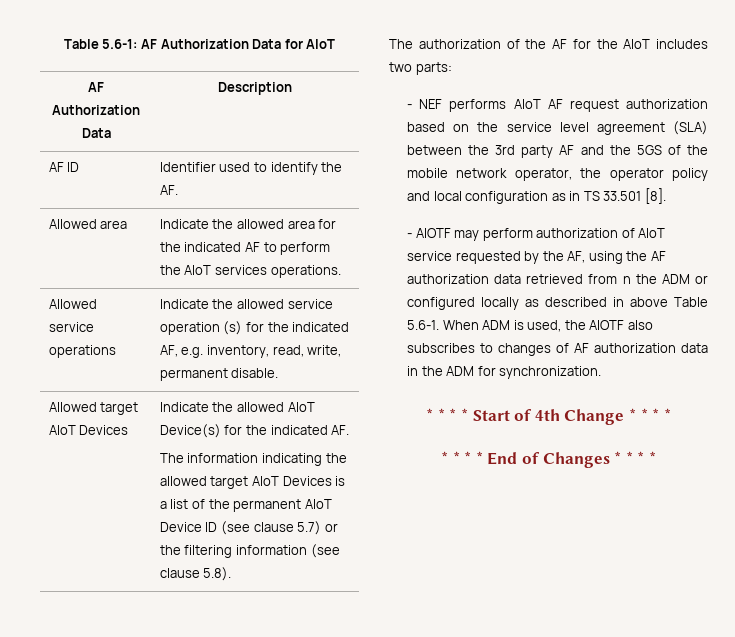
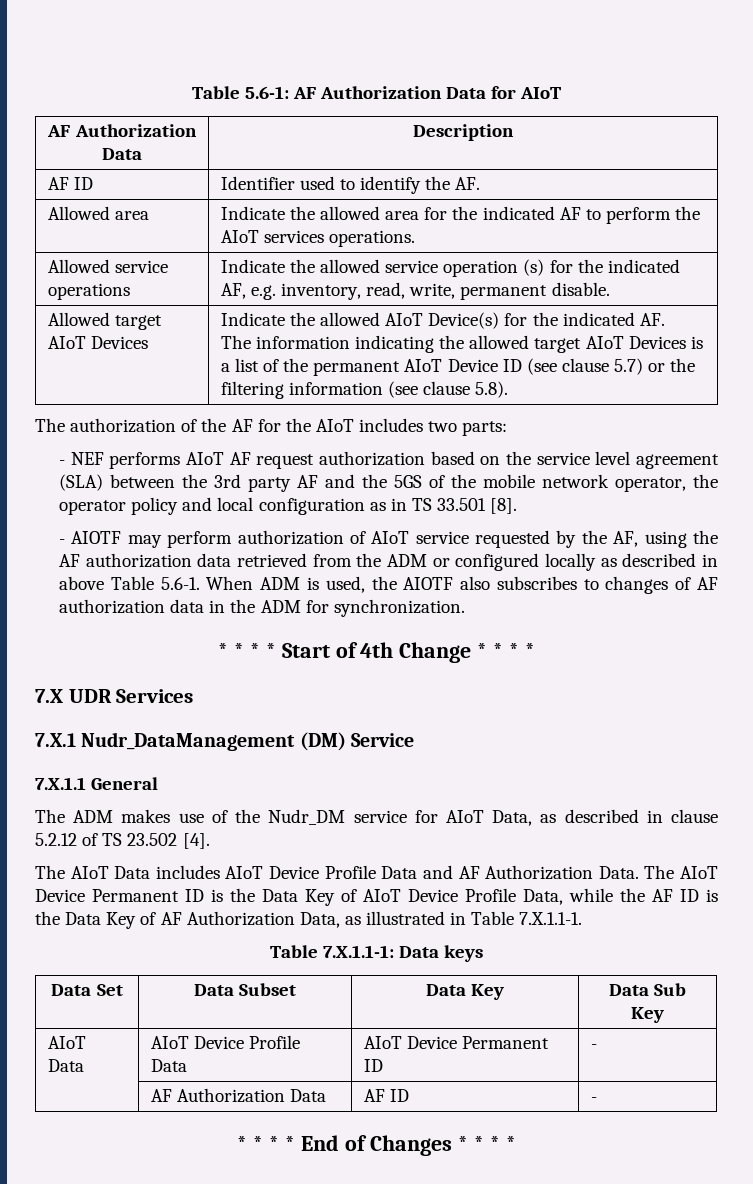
[622,276,631,284] n -> (352, 560) none
(671, 414) none -> [35,689,194,703] [35,732,415,751] [35,777,159,790] [35,809,718,826] [35,833,210,849] [35,865,718,880] [35,888,718,906] [35,911,583,929] [269,945,484,962] [51,984,123,996] [193,983,297,996] [425,984,505,1000] [608,983,687,996] [631,1007,664,1023] [47,1036,86,1049] [47,1059,84,1072] [150,1035,300,1049] [150,1059,187,1072] [363,1036,549,1049] [363,1059,383,1072] [590,1044,597,1049] [150,1088,326,1103] [363,1089,409,1102] [590,1097,597,1102] // 7.X UDR Services // 7.X.1 Nudr_DataManagement (DM) Service // 7.X.1.1 General // The ADM makes use of the Nudr_DM service for AIoT Data, as described in clause 5.2.12 of TS 23.502 [4]. // The AIoT Data includes AIoT Device Profile Data and AF Authorization Data. The AIoT Device Permanent ID is the Data Key of AIoT Device Profile Data, while the AF ID is the Data Key of AF Authorization Data, as illustrated in Table 7.X.1.1-1. // Table 7.X.1.1-1: Data keys // Data Set | Data Subset | Data Key | Data Sub Key // AIoT Data | AIoT Device Profile Data | AIoT Device Permanent ID | - // | AF Authorization Data | AF ID | -

